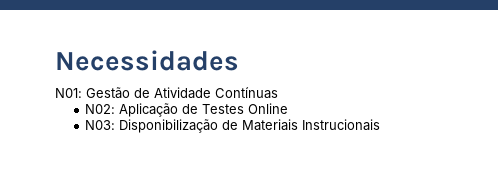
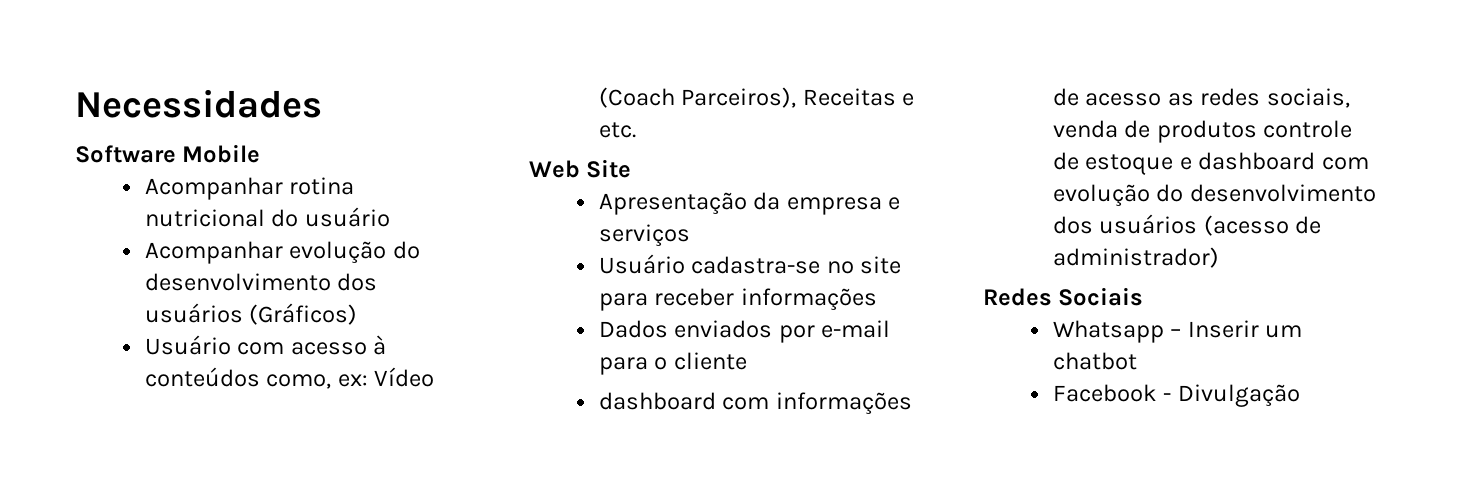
[55,87,278,99] [85,103,289,117] [85,119,381,133] N01: Gestão de Atividade Contínuas // N02: Aplicação de Testes Online // N03: Disponibilização de Materiais Instrucionais -> [75,144,261,163] [144,177,355,200] [144,207,390,227] [144,241,420,264] [144,273,378,291] [144,303,358,325] [144,335,387,355] [144,367,435,389] [598,87,915,108] [598,122,636,138] [529,159,632,178] [598,192,901,215] [598,224,690,247] [598,254,902,274] [598,288,877,311] [598,320,891,343] [598,352,747,375] [598,392,912,415] [1052,88,1350,108] [1052,120,1353,143] [1052,152,1369,175] [1052,184,1376,207] [1052,214,1322,236] [1052,247,1219,268] [983,287,1144,306] [1052,320,1303,343] [1052,352,1137,370] [1052,384,1300,407] Software Mobile // Acompanhar rotina nutricional do usuário // Acompanhar evolução do desenvolvimento dos usuários (Gráficos) // Usuário com acesso à conteúdos como, ex: Vídeo (Coach Parceiros), Receitas e etc. // Web Site // Apresentação da empresa e serviços // Usuário cadastra-se no site para receber informações // Dados enviados por e-mail para o cliente // dashboard com informações de acesso as redes sociais, venda de produtos controle de estoque e dashboard com evolução do desenvolvimento dos usuários (acesso de administrador) // Redes Sociais // Whatsapp – Inserir um chatbot // Facebook - Divulgação

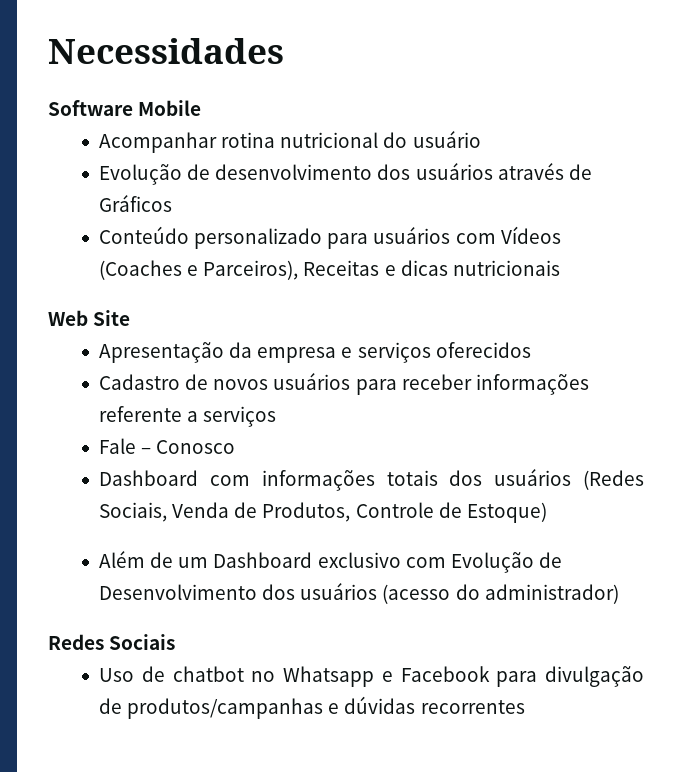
[144,241,420,264] [144,273,378,291] [144,303,358,325] [144,335,387,355] [144,367,435,389] [598,87,675,108] Acompanhar evolução do desenvolvimento dos usuários (Gráficos) // Usuário com acesso à conteúdos como, ex: Vídeo (Coach -> [98,163,592,185] [98,195,172,212] [98,226,561,249] [98,260,199,280] Evolução de desenvolvimento dos usuários através de Gráficos // Conteúdo personalizado para usuários com Vídeos (Coaches e
[598,122,636,138] etc. -> [400,260,560,276] dicas nutricionais
[598,254,902,274] [598,288,877,311] [598,320,891,343] [598,352,747,375] [598,392,912,415] [1052,88,1350,108] [1052,120,1353,143] [1052,152,1369,175] [1052,184,1376,207] // Usuário cadastra-se no site para receber informações // Dados enviados por e-mail para o cliente // dashboard com informações de acesso as redes sociais, venda de produtos controle de estoque e dashboard com evolução do desenvolvimento -> [435,342,531,358] [98,373,589,395] [98,406,277,427] [98,438,236,454] [98,469,644,491] [98,502,547,523] [98,551,562,573] [98,584,257,600] oferecidos // Cadastro de novos usuários para receber informações referente a serviços // Fale – Conosco // Dashboard com informações totais dos usuários (Redes Sociais, Venda de Produtos, Controle de Estoque) // Além de um Dashboard exclusivo com Evolução de Desenvolvimento
[1295,216,1322,234] de -> [455,584,480,600] do
[1052,320,1303,343] [1052,352,1137,370] [1052,384,1300,407] Whatsapp – Inserir um chatbot // Facebook - Divulgação -> [98,666,645,687] [98,696,525,719] Uso de chatbot no Whatsapp e Facebook para divulgação de produtos/campanhas e dúvidas recorrentes

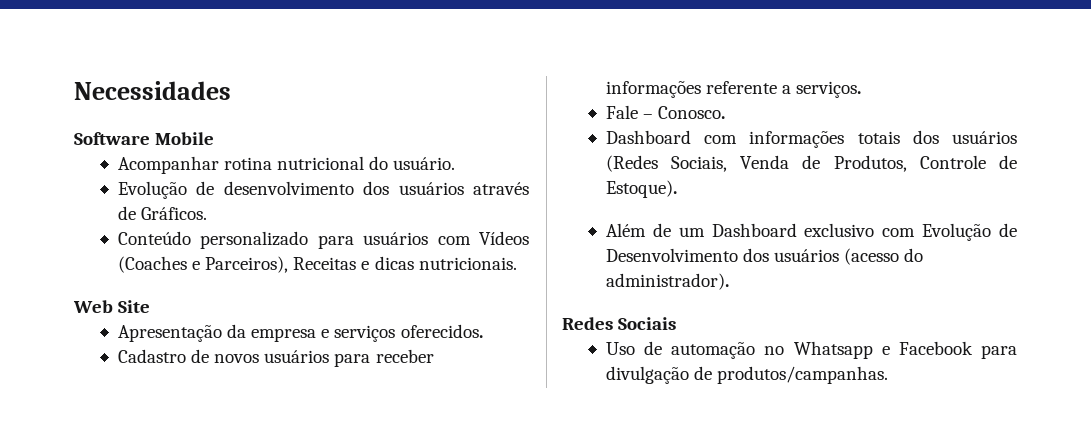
[412,131,481,148] usuário -> [393,157,456,170] usuário.
[98,195,172,212] Gráficos -> [141,207,208,220] Gráficos.
[452,260,560,276] nutricionais -> [418,257,517,270] nutricionais.
[435,342,531,358] oferecidos -> [400,324,483,338] oferecidos.
[203,406,277,427] serviços -> [796,81,862,98] serviços.
[156,440,236,454] Conosco -> [658,106,726,119] Conosco.
[466,502,547,523] Estoque) -> [605,180,677,198] Estoque).
[484,584,619,604] administrador) -> [605,273,729,290] administrador).
[172,666,244,682] chatbot -> [671,342,756,359] automação
[127,696,525,719] produtos/campanhas e dúvidas recorrentes -> [717,366,889,384] produtos/campanhas.

